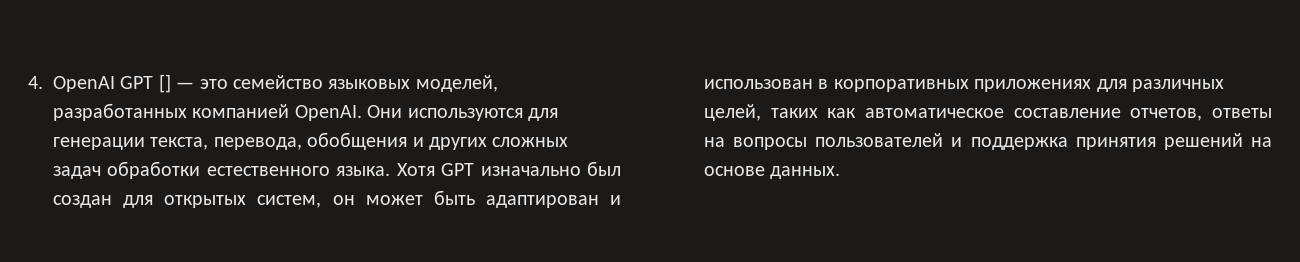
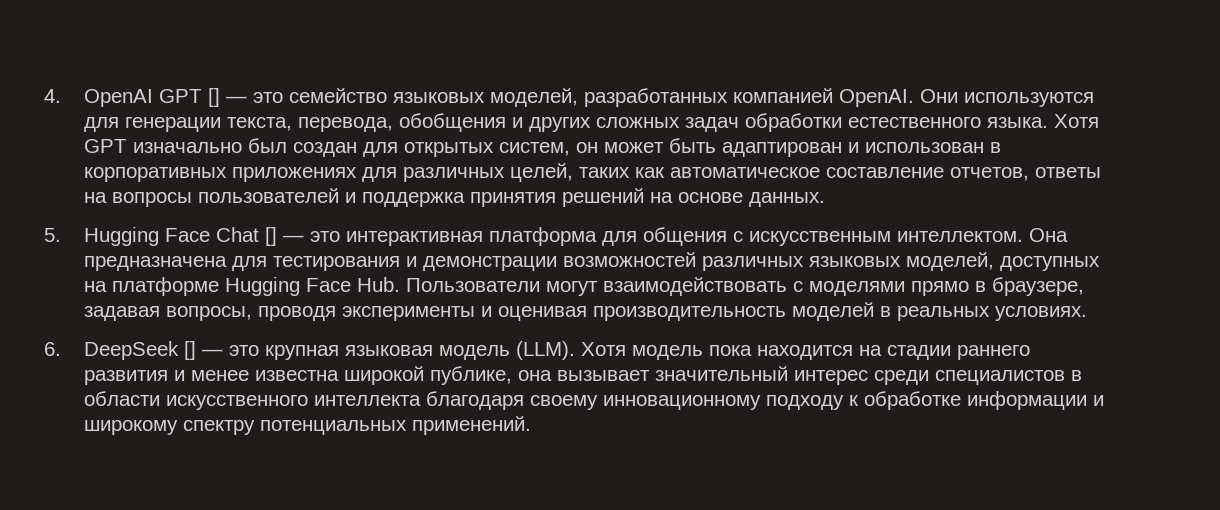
(841, 172) none -> [44,227,1068,246] [83,252,1100,271] [83,277,1084,296] [83,302,1087,321] [44,341,1030,360] [83,366,1082,385] [83,391,1104,410] [83,416,531,435] // 5. Hugging Face Chat [] — это интерактивная платформа для общения с искусственным интеллектом. Она предназначена для тестирования и демонстрации возможностей различных языковых моделей, доступных на платформе Hugging Face Hub. Пользователи могут взаимодействовать с моделями прямо в браузере, задавая вопросы, проводя эксперименты и оценивая производительность моделей в реальных условиях. // 6. DeepSeek [] — это крупная языковая модель (LLM). Хотя модель пока находится на стадии раннего развития и менее известна широкой публике, она вызывает значительный интерес среди специалистов в области искусственного интеллекта благодаря своему инновационному подходу к обработке информации и широкому спектру потенциальных применений.

